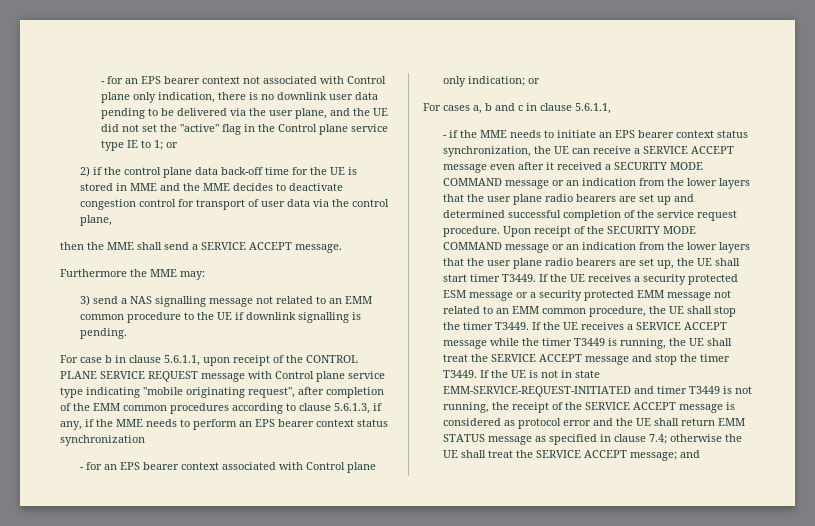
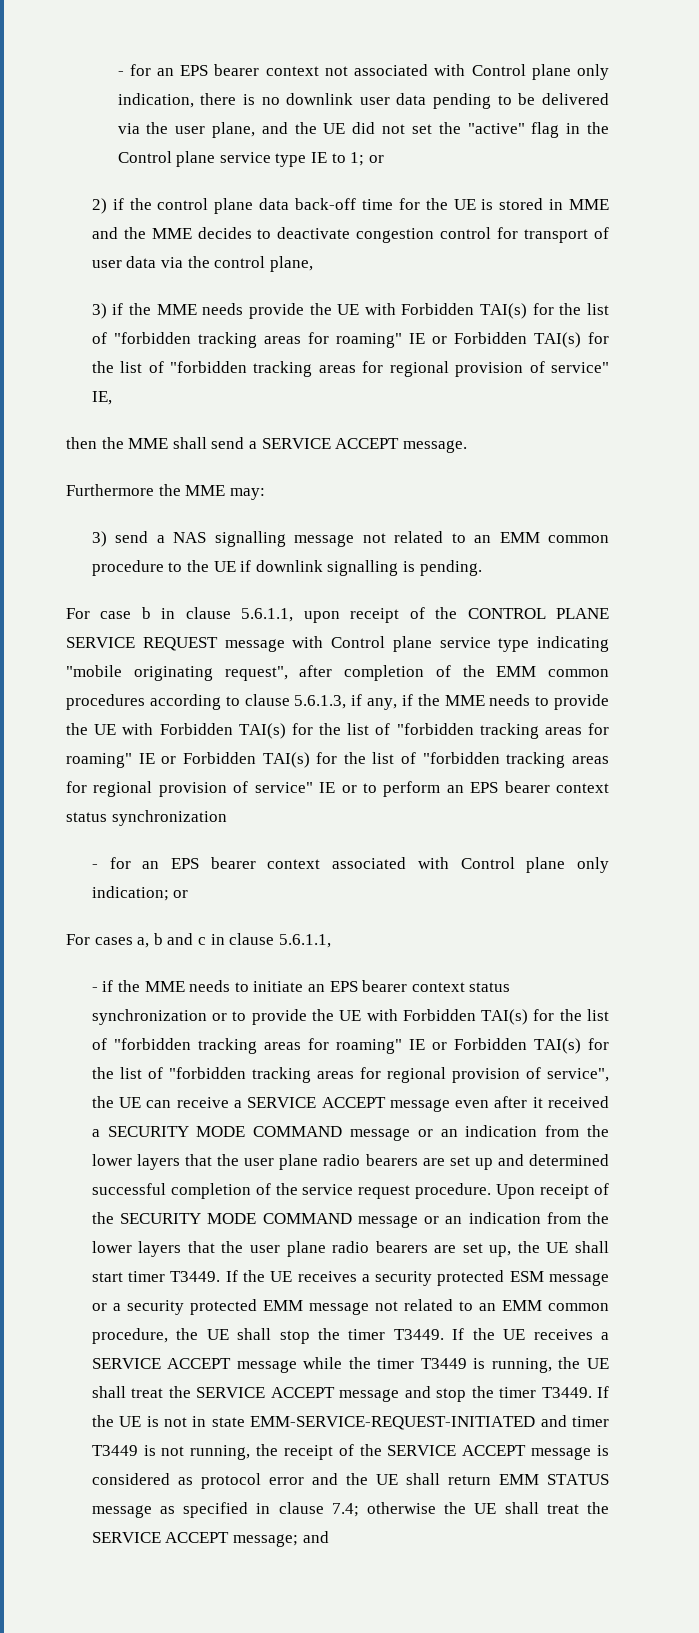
(113, 220) none -> [91,303,609,319] [91,332,609,348] [91,361,609,377] [91,391,112,405] // 3) if the MME needs provide the UE with Forbidden TAI(s) for the list of "forbidden tracking areas for roaming" IE or Forbidden TAI(s) for the list of "forbidden tracking areas for regional provision of service" IE,
(190, 423) none -> [553,694,609,710] [66,723,610,739] [66,752,609,768] [66,781,377,797] provide the UE with Forbidden TAI(s) for the list of "forbidden tracking areas for roaming" IE or Forbidden TAI(s) for the list of "forbidden tracking areas for regional provision of service" IE or to
[443,146,532,157] synchronization, -> [91,1009,609,1025] [91,1038,609,1054] [91,1067,609,1083] synchronization or to provide the UE with Forbidden TAI(s) for the list of "forbidden tracking areas for roaming" IE or Forbidden TAI(s) for the list of "forbidden tracking areas for regional provision of service",

